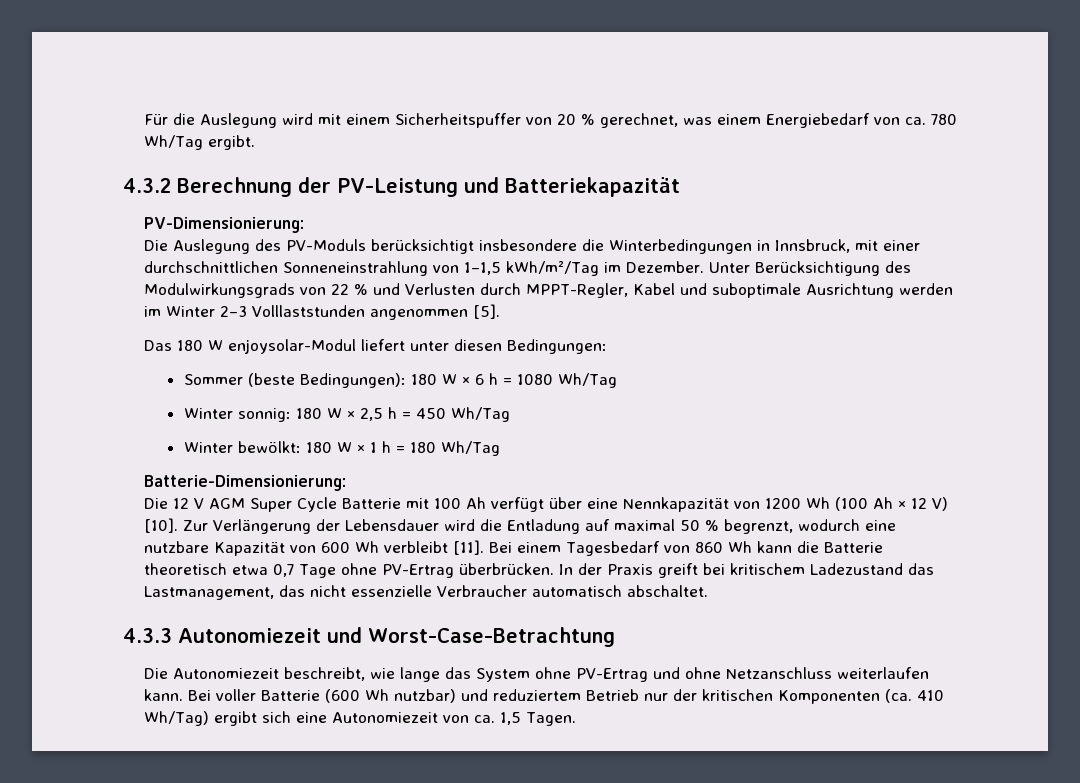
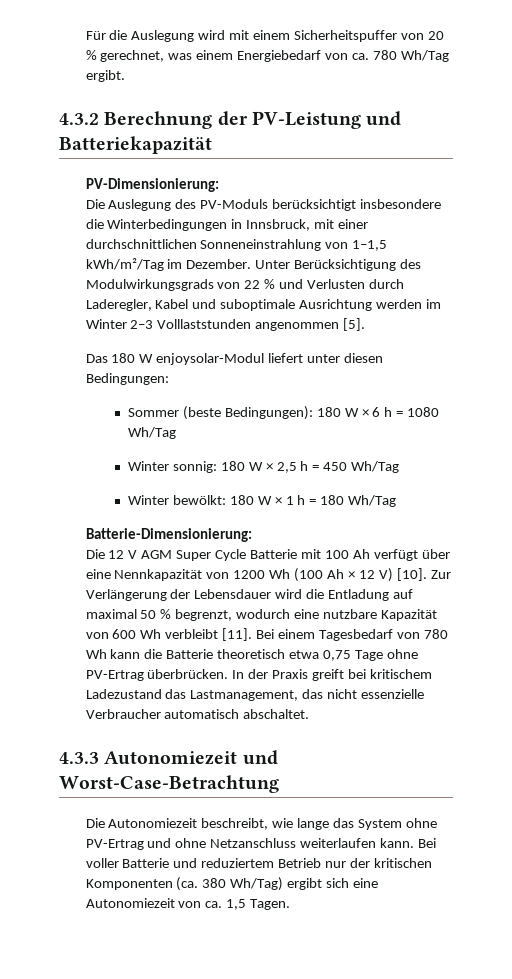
[525,283,628,298] MPPT-Regler, -> [85,299,152,311] Laderegler,
[694,542,723,553] 860 -> [423,629,448,639] 780
[272,564,294,577] 0,7 -> [323,650,352,661] 0,75
[324,689,456,703] (600 Wh nutzbar) -> (170, 863) none
[916,690,944,701] 410 -> [202,878,227,888] 380

